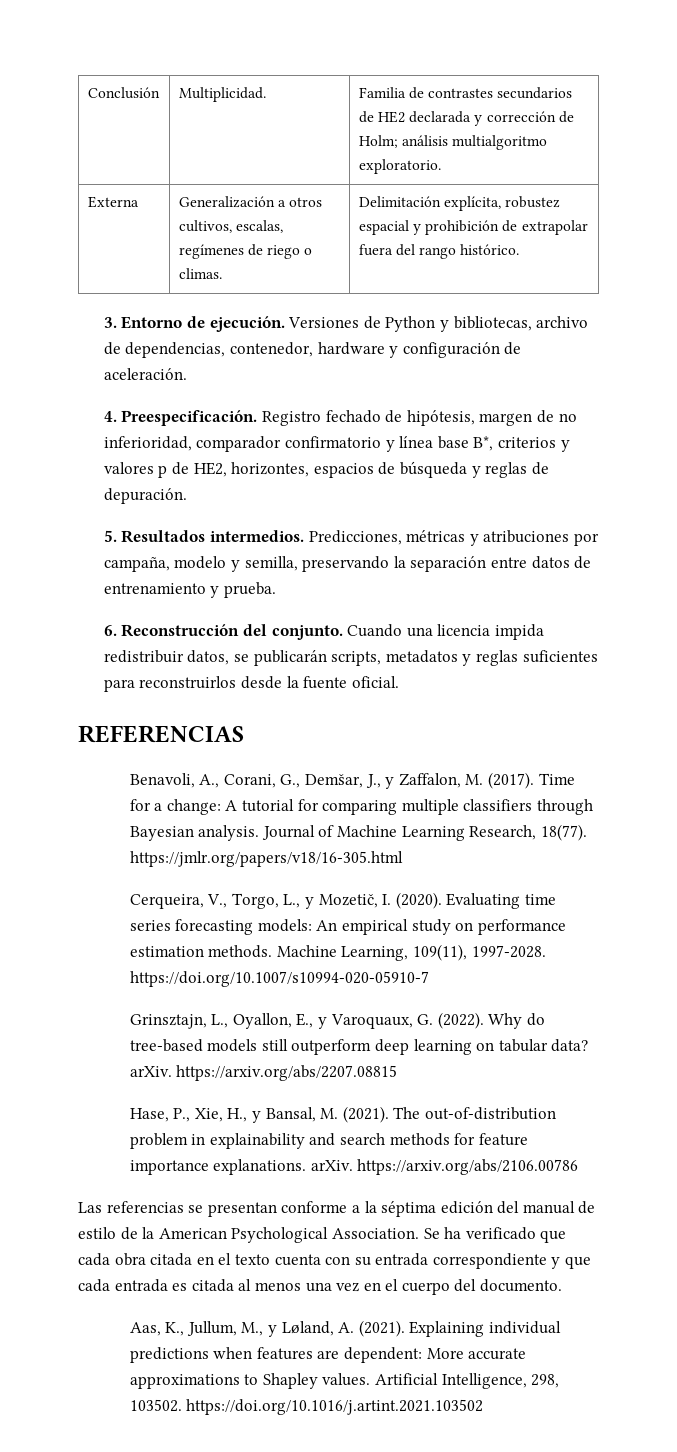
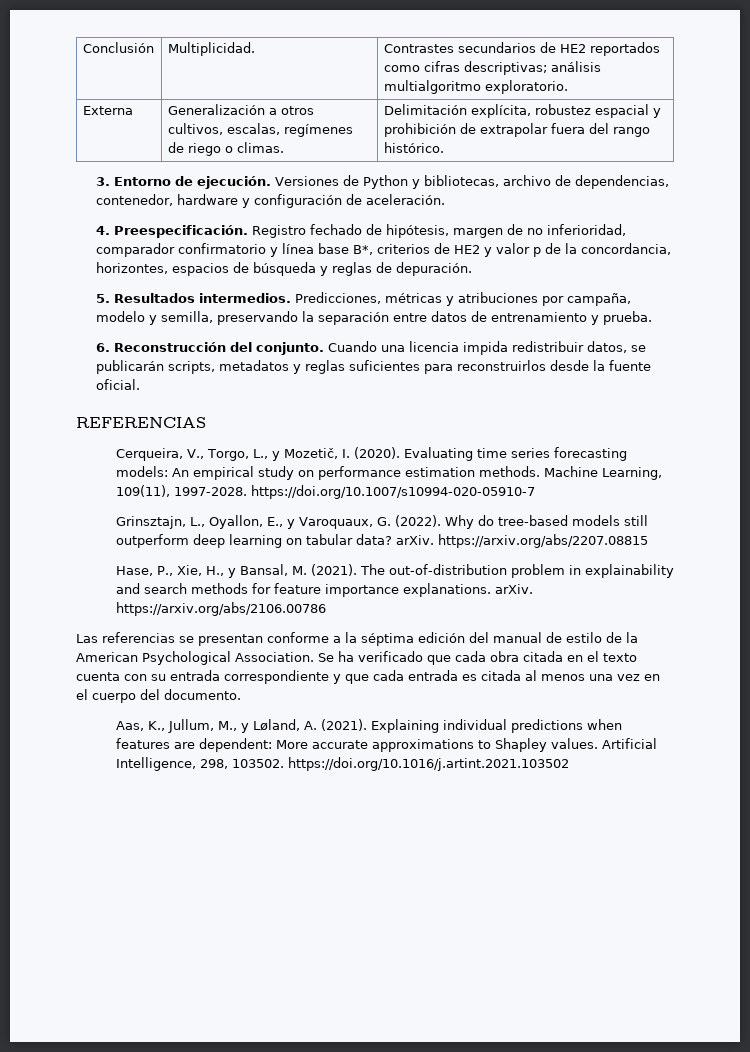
[358,87,573,99] [358,111,574,126] [358,135,398,148] Familia de contrastes secundarios de HE2 declarada y corrección de Holm; -> [383,42,660,56] [383,61,547,75] Contrastes secundarios de HE2 reportados como cifras descriptivas;
[560,440,570,452] [103,462,227,478] y valores p de HE2, -> [433,243,671,257] de HE2 y valor p de la concordancia,
[129,772,575,789] [129,799,594,815] [129,824,587,841] [129,851,403,867] // Benavoli, A., Corani, G., Demšar, J., y Zaffalon, M. (2017). Time for a change: A tutorial for comparing multiple classifiers through Bayesian analysis. Journal of Machine Learning Research, 18(77). https://jmlr.org/papers/v18/16-305.html -> (206, 422) none

